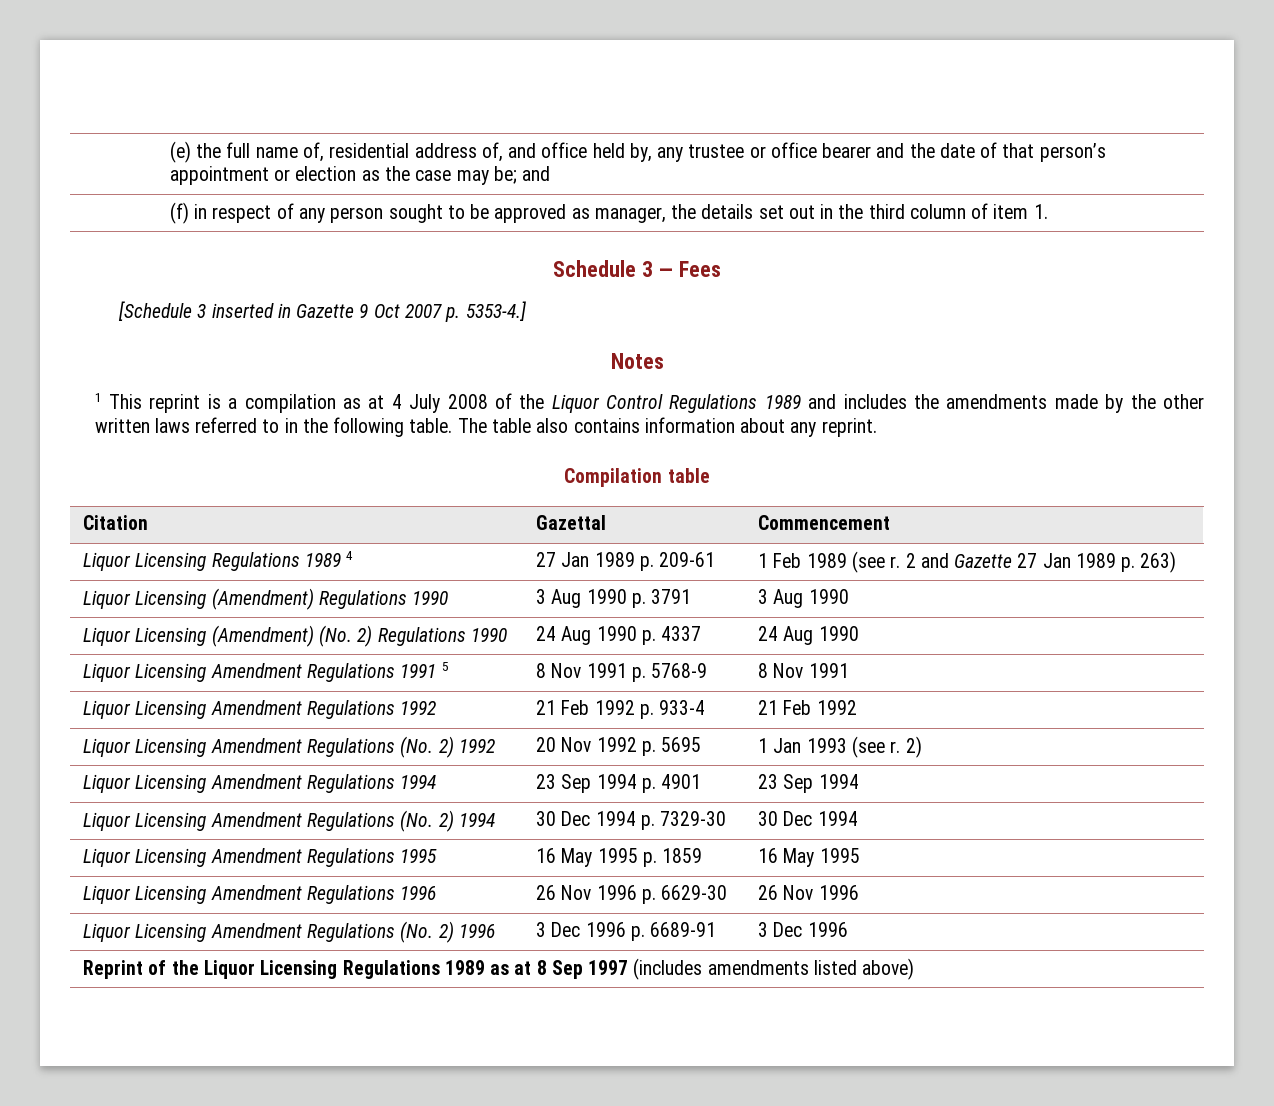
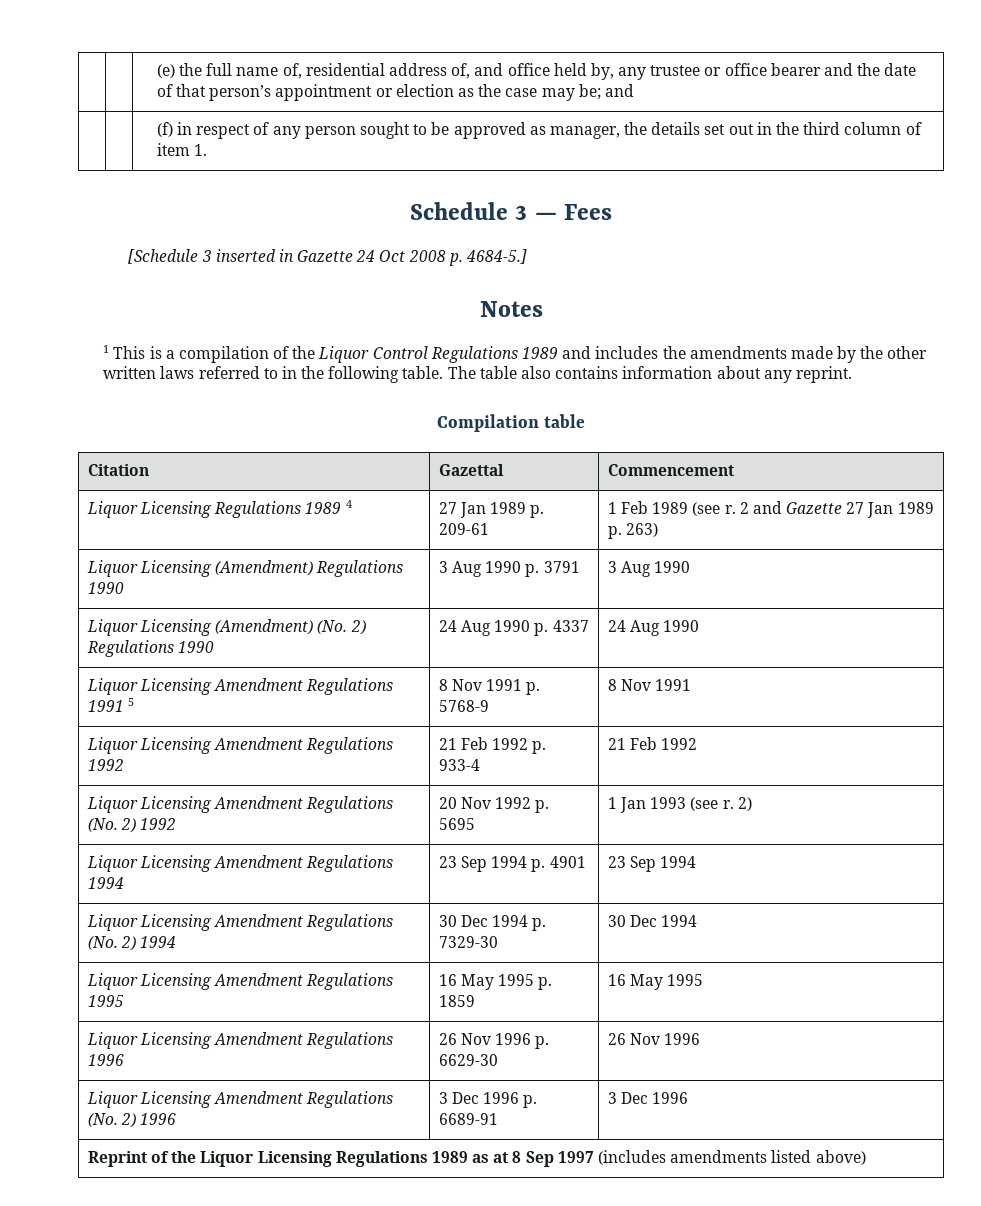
[359,301,526,322] 9 Oct 2007 p. 5353-4.] -> [356,249,527,266] 24 Oct 2008 p. 4684-5.]
[149,394,201,413] reprint -> (146, 352) none
[342,394,488,413] as at 4 July 2008 -> (269, 354) none

